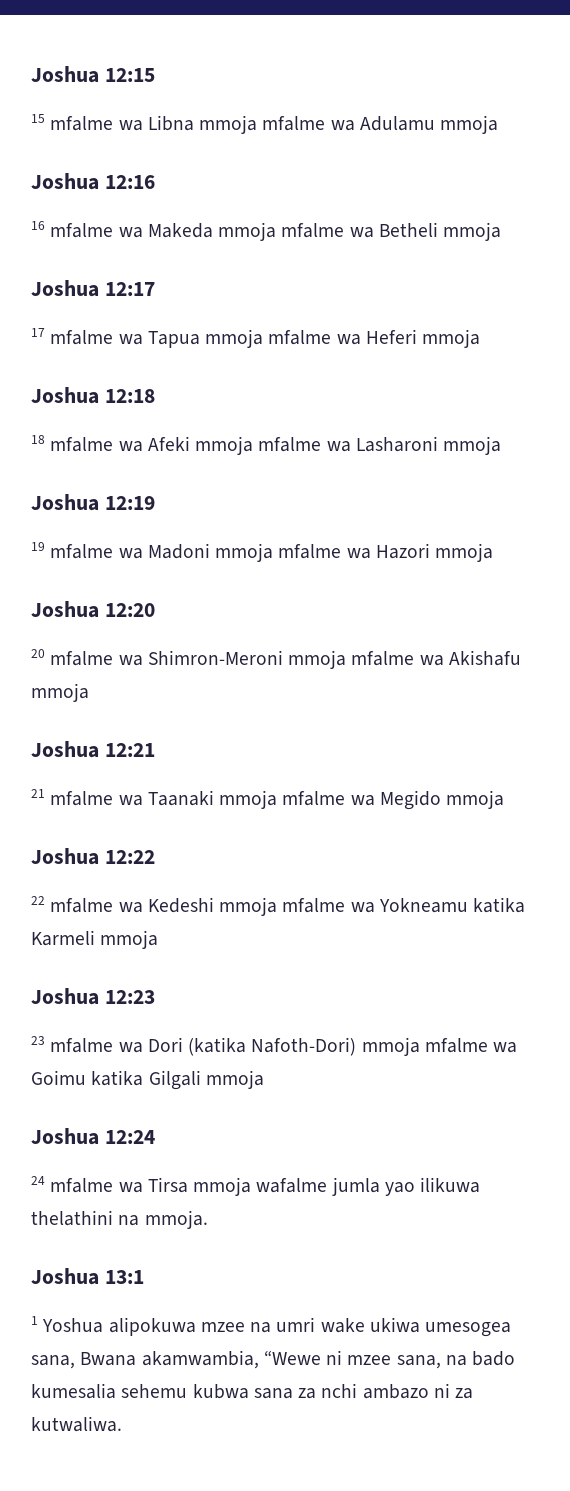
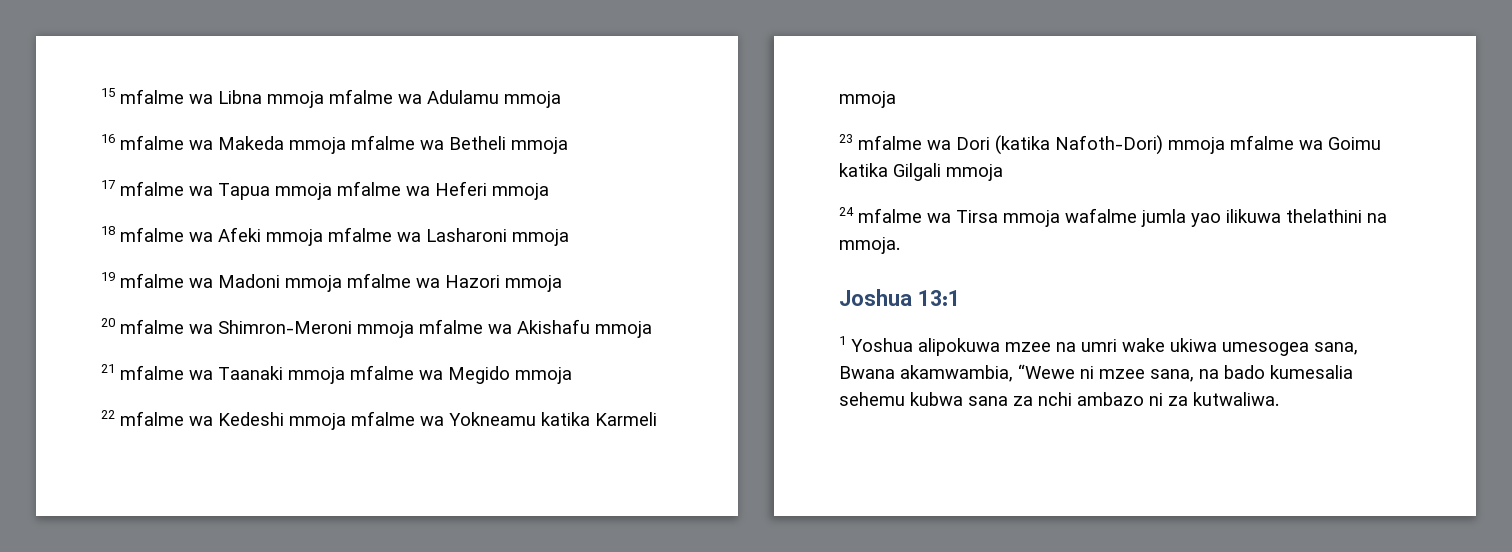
[31,66,155,83] Joshua 12:15 // -> (101, 92) none
[31,173,155,190] // Joshua 12:16 -> (561, 99) none
[31,280,155,297] // Joshua 12:17 -> (568, 145) none
[31,387,155,404] // Joshua 12:18 -> (549, 191) none
[31,494,155,511] // Joshua 12:19 -> (569, 237) none
[31,601,155,618] // Joshua 12:20 -> (562, 283) none
[31,741,155,758] // Joshua 12:21 -> (652, 329) none
[31,848,155,865] // Joshua 12:22 -> (572, 375) none
[31,988,155,1005] // Joshua 12:23 -> (896, 99) none
[31,1128,155,1145] // Joshua 12:24 -> (1003, 172) none

